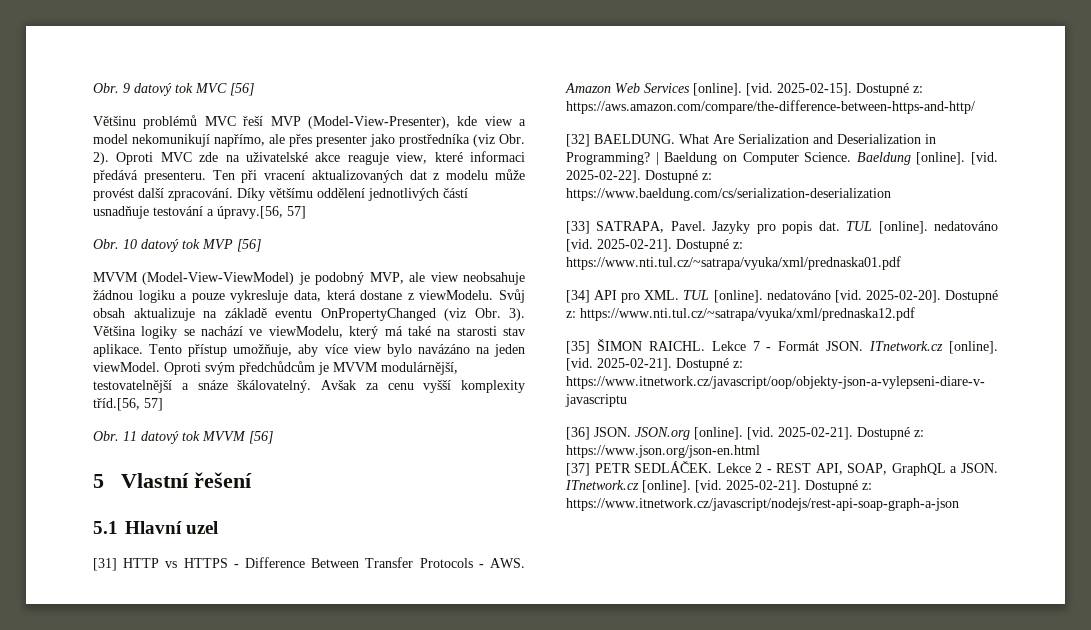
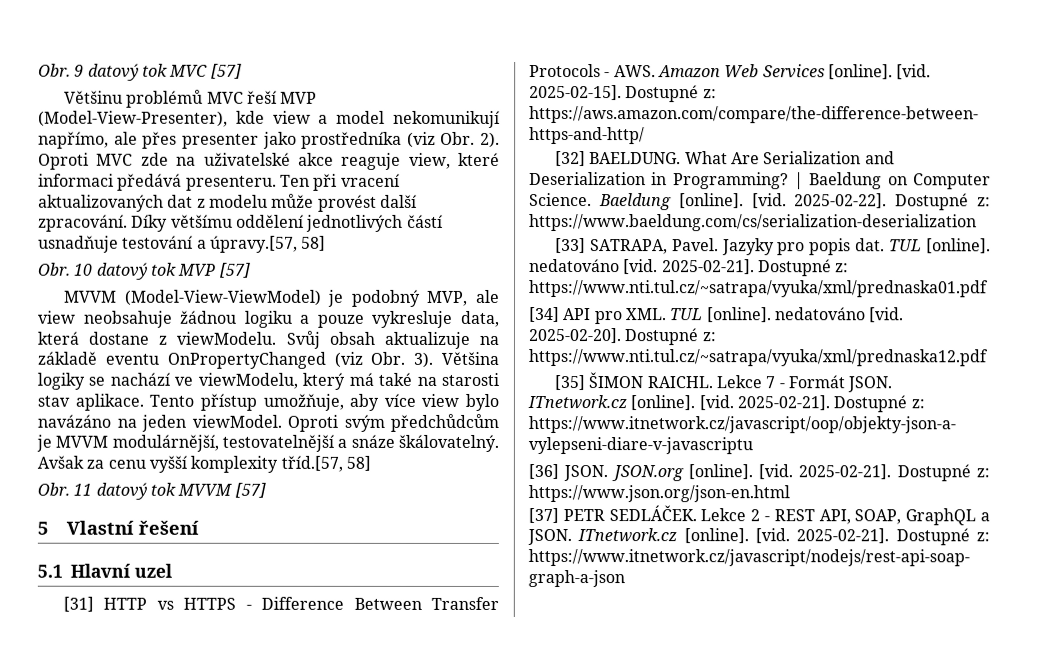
[230,83,254,96] [56] -> [210,63,242,79] [57]
[217,206,306,219] úpravy.[56, 57] -> [209,235,327,253] úpravy.[57, 58]
[237,239,261,252] [56] -> [219,262,251,278] [57]
[93,398,163,411] tříd.[56, 57] -> [280,455,371,472] tříd.[57, 58]
[249,431,273,444] [56] -> [234,482,266,498] [57]

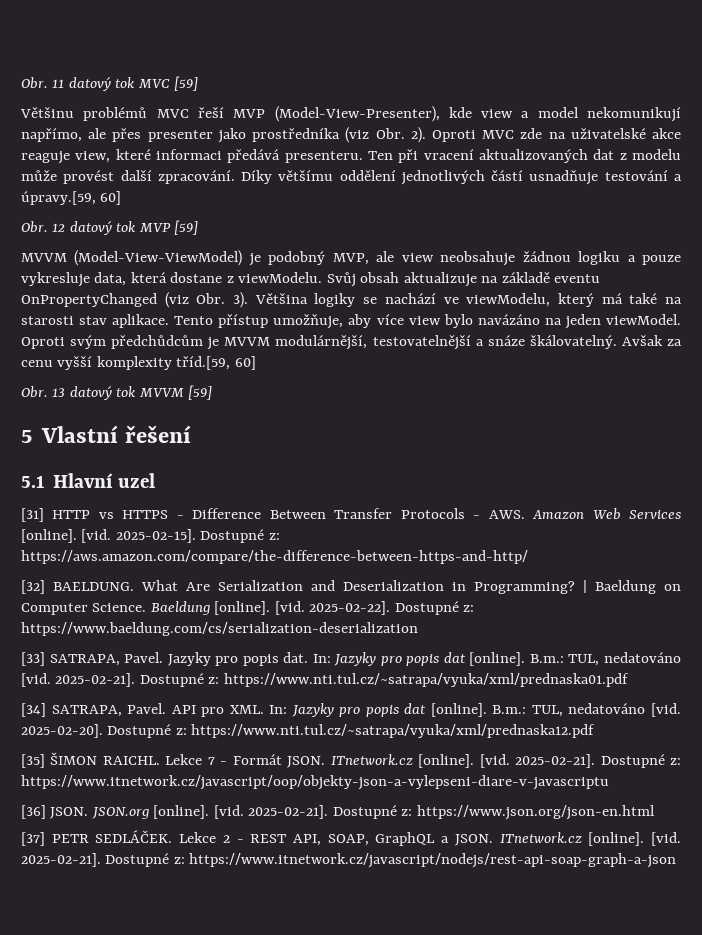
[38,63,85,77] Obr. 9 -> [21,77,65,89] Obr. 11
[210,63,242,79] [57] -> [174,76,199,91] [59]
[209,235,327,253] [38,262,94,276] úpravy.[57, 58] // Obr. 10 -> [21,191,122,205] [21,221,66,233] úpravy.[59, 60] // Obr. 12
[219,262,251,278] [57] -> [174,220,199,235] [59]
[280,455,371,472] [37,482,93,496] tříd.[57, 58] // Obr. 11 -> [176,356,256,370] [21,386,66,398] tříd.[59, 60] // Obr. 13
[234,482,266,498] [57] -> [188,385,213,400] [59]
[889,238,991,254] TUL [online]. -> [312,652,600,666] In: Jazyky pro popis dat [online]. B.m.: TUL,
(560, 315) none -> [51,703,167,717] SATRAPA, Pavel.
[670,307,772,323] TUL [online]. -> [269,703,563,717] In: Jazyky pro popis dat [online]. B.m.: TUL,

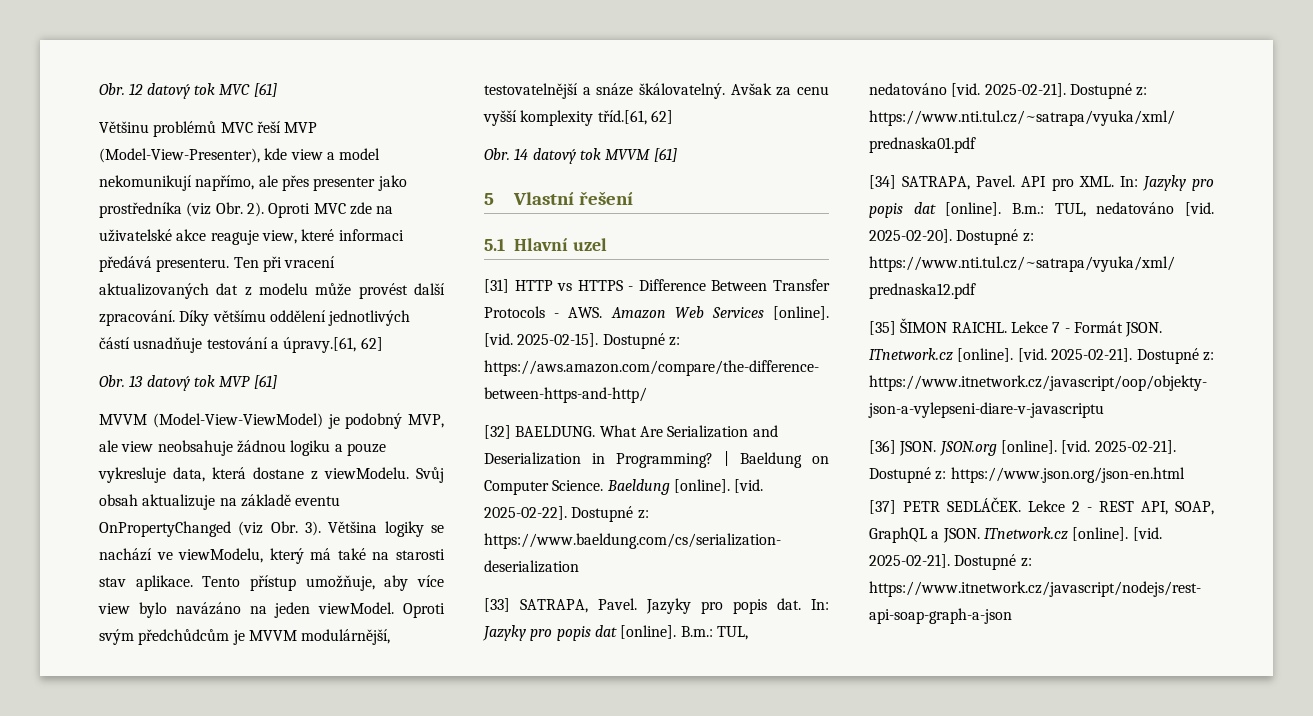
[21,77,65,89] Obr. 11 -> [99,83,144,95] Obr. 12
[174,76,199,91] [59] -> [253,83,277,97] [61]
[21,191,122,205] [21,221,66,233] úpravy.[59, 60] // Obr. 12 -> [283,337,383,353] [99,375,144,387] úpravy.[61, 62] // Obr. 13
[174,220,199,235] [59] -> [253,375,277,389] [61]
[176,356,256,370] [21,386,66,398] tříd.[59, 60] // Obr. 13 -> [597,110,673,125] [484,148,529,160] tříd.[61, 62] // Obr. 14
[188,385,213,400] [59] -> [653,148,677,162] [61]

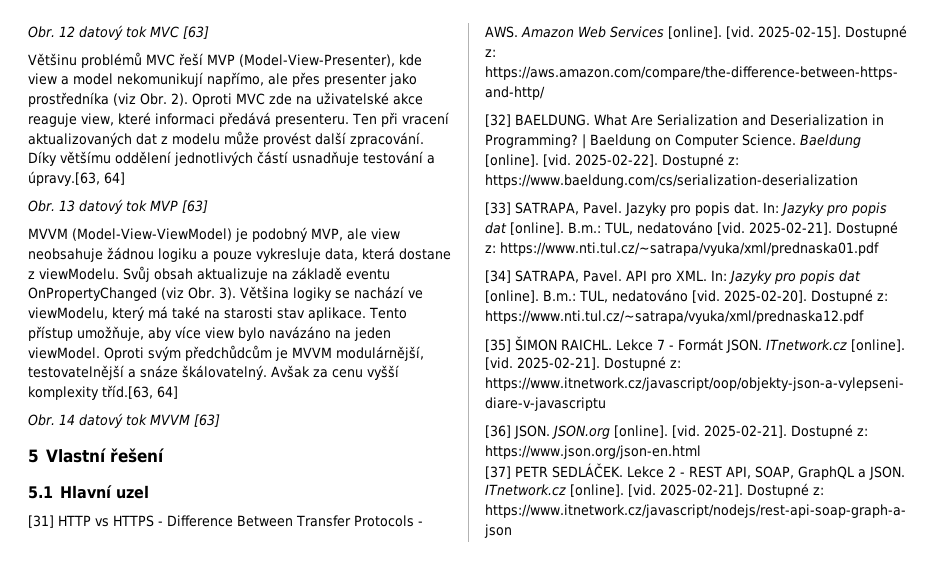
[253,83,277,97] [61] -> [182,26,209,39] [63]
[283,337,383,353] úpravy.[61, 62] -> [28,171,125,186] úpravy.[63, 64]
[253,375,277,389] [61] -> [181,200,208,213] [63]
[597,110,673,125] tříd.[61, 62] -> [102,385,178,399] tříd.[63, 64]
[653,148,677,162] [61] -> [193,414,220,427] [63]

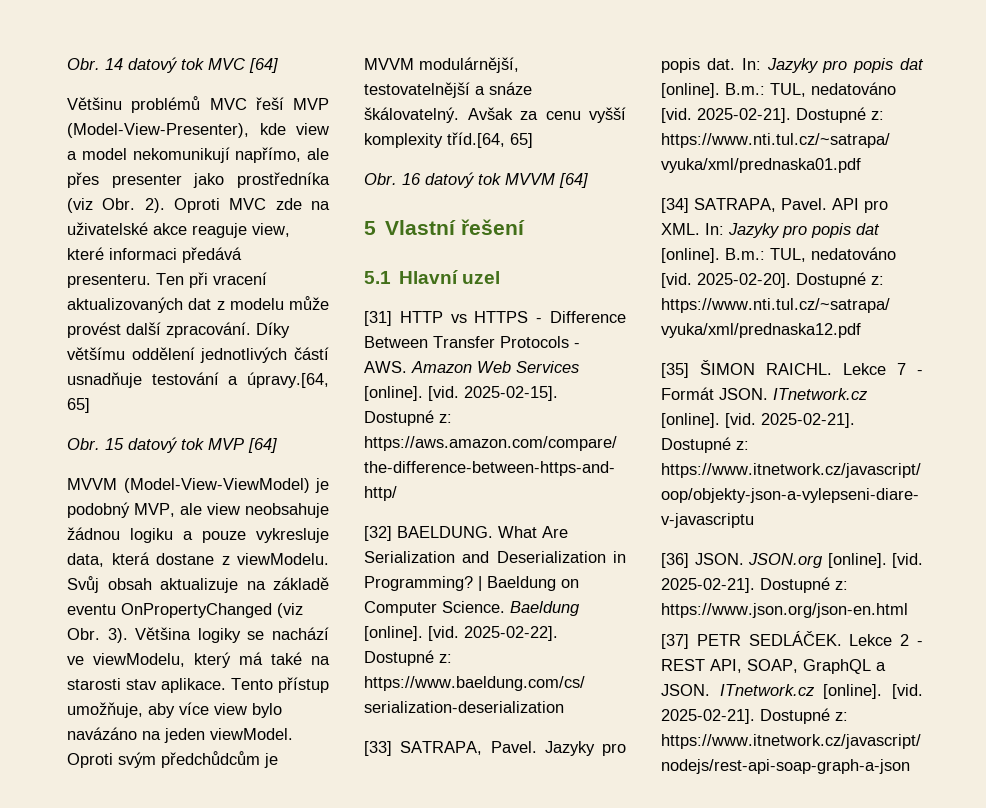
[28,26,75,38] Obr. 12 -> [67,58,123,70] Obr. 14
[182,26,209,39] [63] -> [249,58,278,73] [64]
[28,171,125,186] [28,200,75,212] úpravy.[63, 64] // Obr. 13 -> [247,372,329,388] [67,398,90,413] [67,438,124,450] úpravy.[64, 65] // Obr. 15
[181,200,208,213] [63] -> [248,438,277,453] [64]
[102,385,178,399] [28,414,75,426] tříd.[63, 64] // Obr. 14 -> [447,132,533,148] [364,173,421,185] tříd.[64, 65] // Obr. 16
[193,414,220,427] [63] -> [559,173,588,188] [64]

